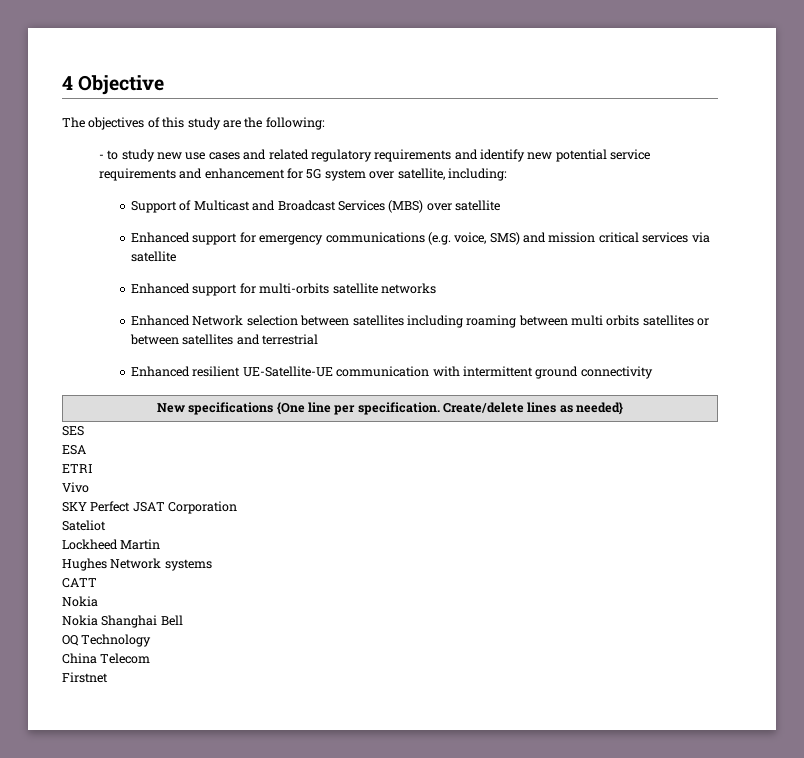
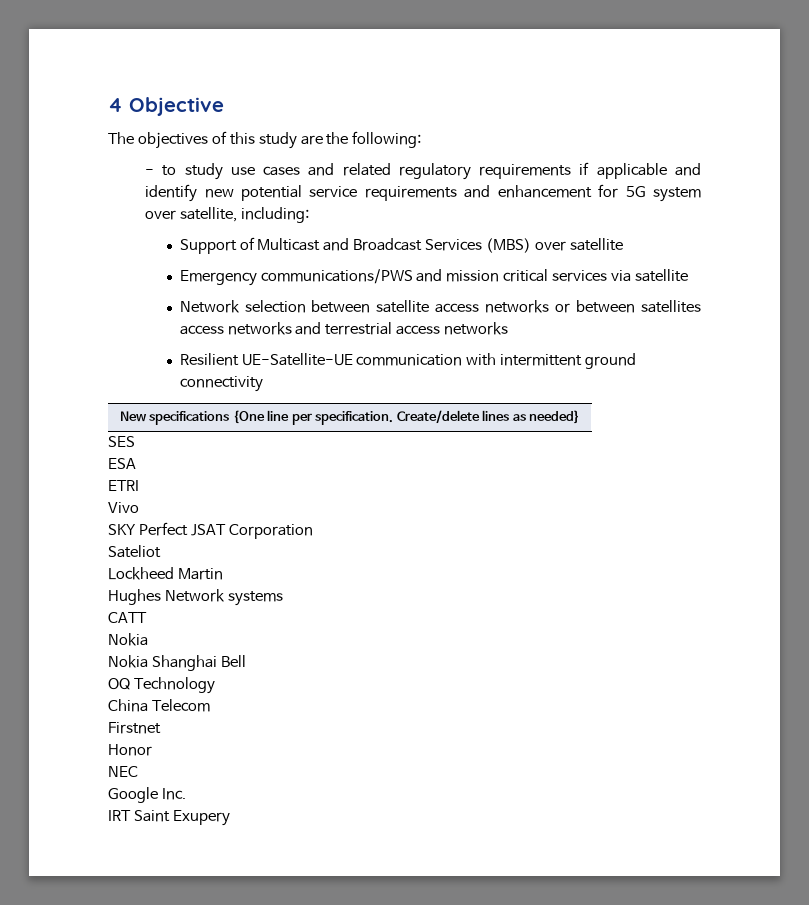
[157,152,183,160] new -> (223, 171) none
(452, 155) none -> [579,162,667,179] if applicable
[131,232,520,245] Enhanced support for emergency communications (e.g. voice, SMS) -> [179,269,413,286] Emergency communications/PWS
[131,283,436,296] [131,315,694,328] Enhanced support for multi-orbits satellite networks // Enhanced Network selection between satellites including roaming between multi orbits satellites -> [179,300,550,313] Network selection between satellite access networks
(234, 339) none -> [179,322,292,335] access networks
[131,366,241,377] // Enhanced resilient -> [396,322,509,335] [179,353,239,366] access networks // Resilient
(108, 677) none -> [108,744,152,756] [108,766,138,777] [108,787,186,803] [108,810,230,826] // Honor // NEC // Google Inc. // IRT Saint Exupery

